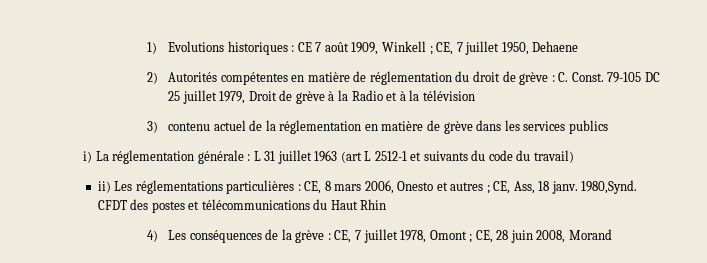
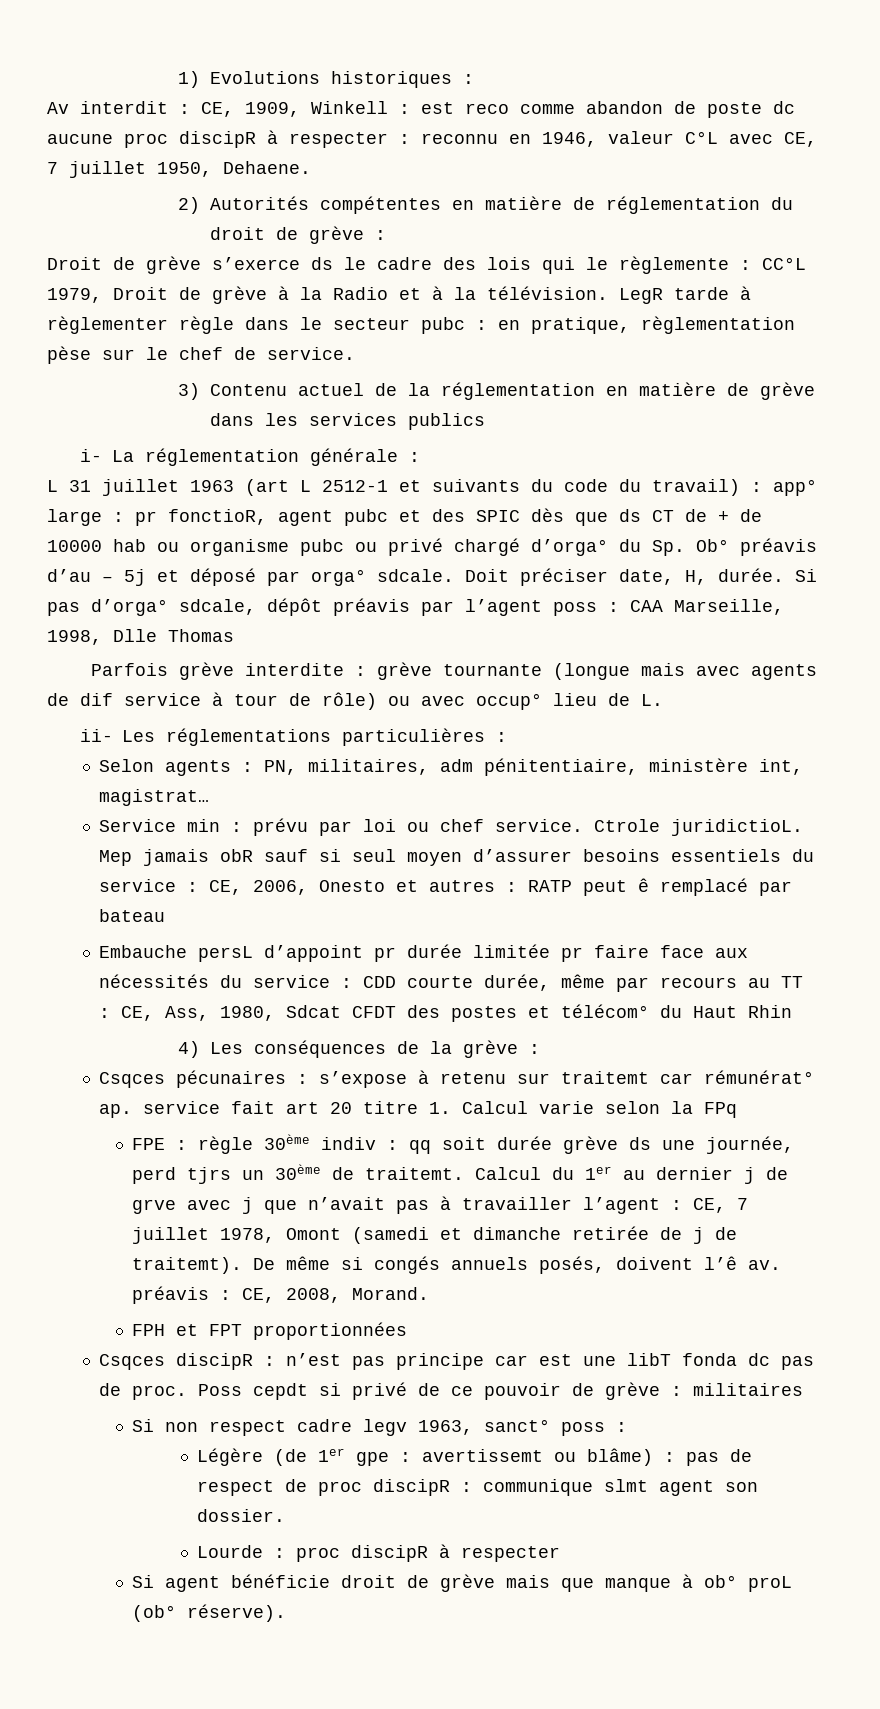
[297,41,433,55] CE 7 août 1909, Winkell ; -> [47,101,795,118] [47,130,773,148] // Av interdit : CE, 1909, Winkell : est reco comme abandon de poste dc aucune proc discipR à respecter : reconnu en 1946, valeur C°L avec
[532,41,579,52] Dehaene -> [223,161,311,174] Dehaene.
[558,72,660,83] [168,90,217,104] C. Const. 79-105 DC 25 juillet -> [47,256,806,274] // Droit de grève s’exerce ds le cadre des lois qui le règlemente : CC°L
[422,90,475,101] télévision -> [487,286,751,304] [47,316,795,334] [47,346,355,364] télévision. LegR tarde à règlementer règle dans le secteur pubc : en pratique, règlementation pèse sur le chef de service.
[168,122,211,131] contenu -> [210,384,288,396] Contenu
[83,151,93,163] i) -> [79,449,102,462] i-
(251, 157) none -> (421, 457) //
[97,180,638,194] // ii) Les réglementations particulières : CE, 8 mars 2006, Onesto et autres ; CE, Ass, 18 janv. 1980,Synd. -> [751,479,817,496] [47,508,762,526] [47,538,817,556] [47,568,817,586] [47,598,784,616] [47,629,234,645] [90,662,817,680] [47,692,663,710] [79,728,507,746] [99,758,804,776] [99,789,210,806] [99,818,804,836] [99,849,815,866] [99,878,793,896] [99,909,166,922] [99,944,749,962] [99,974,804,992] [99,1005,342,1021] : app° large : pr fonctioR, agent pubc et des SPIC dès que ds CT de + de 10000 hab ou organisme pubc ou privé chargé d’orga° du Sp. Ob° préavis d’au – 5j et déposé par orga° sdcale. Doit préciser date, H, durée. Si pas d’orga° sdcale, dépôt préavis par l’agent poss : CAA Marseille, 1998, Dlle Thomas // Parfois grève interdite : grève tournante (longue mais avec agents de dif service à tour de rôle) ou avec occup° lieu de L. // ii- Les réglementations particulières : // Selon agents : PN, militaires, adm pénitentiaire, ministère int, magistrat… // Service min : prévu par loi ou chef service. Ctrole juridictioL. Mep jamais obR sauf si seul moyen d’assurer besoins essentiels du service : CE, 2006, Onesto et autres : RATP peut ê remplacé par bateau // Embauche persL d’appoint pr durée limitée pr faire face aux nécessités du service : CDD courte durée, même par recours au TT : CE, Ass, 1980, Sdcat
[201,199,310,210] télécommunications -> [561,1004,650,1018] télécom°
(331, 236) none -> [99,1070,815,1088] [99,1101,738,1118] [132,1134,795,1154] [132,1164,789,1184] [132,1196,683,1214] // Csqces pécunaires : s’expose à retenu sur traitemt car rémunérat° ap. service fait art 20 titre 1. Calcul varie selon la FPq // FPE : règle 30ème indiv : qq soit durée grève ds une journée, perd tjrs un 30ème de traitemt. Calcul du 1er au dernier j de grve avec j que n’avait pas à travailler l’agent :
[469,229,612,243] ; CE, 28 juin 2008, Morand -> [352,1226,738,1244] [132,1256,782,1274] [132,1286,430,1304] [132,1322,408,1340] [99,1353,815,1370] [99,1382,804,1400] [132,1419,628,1436] [197,1448,753,1466] [197,1479,759,1496] [197,1509,286,1522] [197,1544,561,1562] [132,1574,793,1592] [132,1604,287,1622] (samedi et dimanche retirée de j de traitemt). De même si congés annuels posés, doivent l’ê av. préavis : CE, 2008, Morand. // FPH et FPT proportionnées // Csqces discipR : n’est pas principe car est une libT fonda dc pas de proc. Poss cepdt si privé de ce pouvoir de grève : militaires // Si non respect cadre legv 1963, sanct° poss : // Légère (de 1er gpe : avertissemt ou blâme) : pas de respect de proc discipR : communique slmt agent son dossier. // Lourde : proc discipR à respecter // Si agent bénéficie droit de grève mais que manque à ob° proL (ob° réserve).

